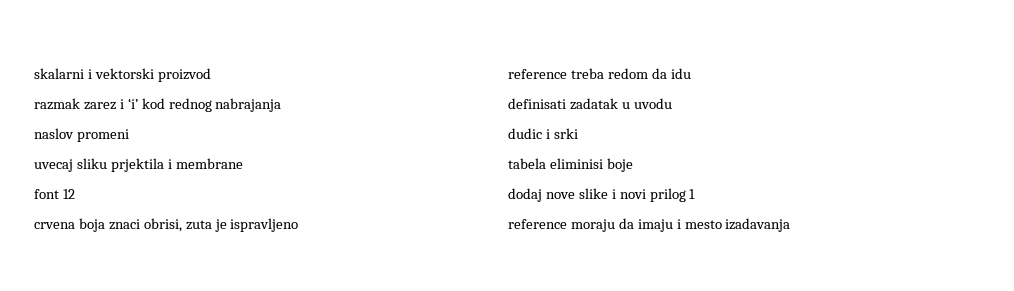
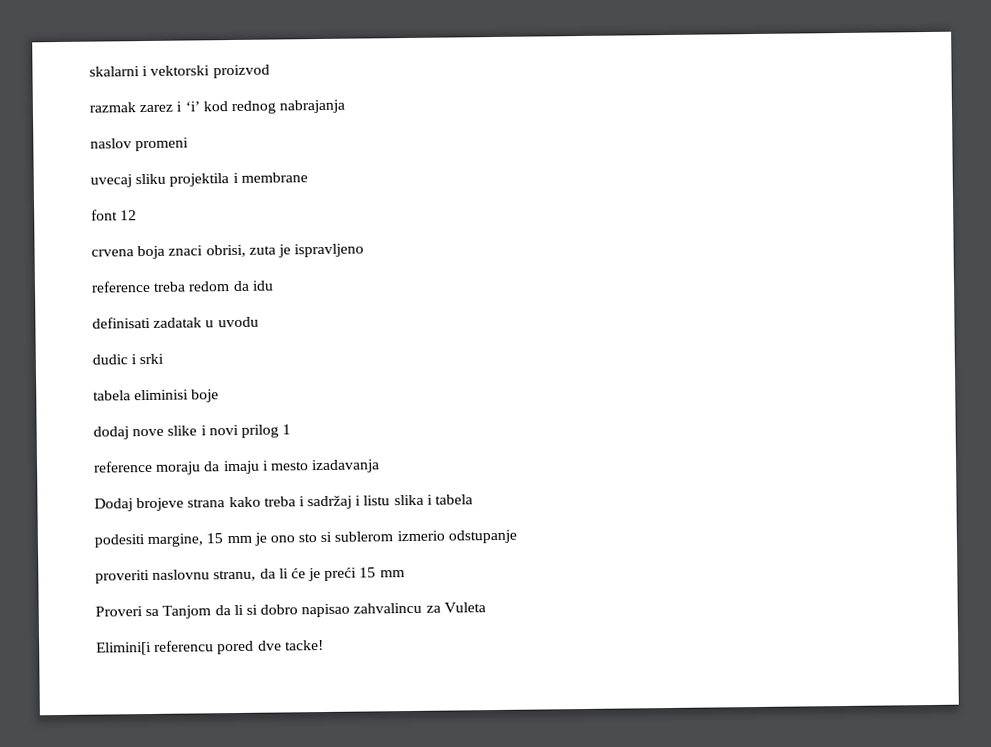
[110,158,164,172] prjektila -> [169,173,230,187] projektila
(791, 225) none -> [94,494,474,512] [94,529,517,548] [95,567,405,584] [95,602,486,619] [96,640,324,656] // Dodaj brojeve strana kako treba i sadržaj i listu slika i tabela // podesiti margine, 15 mm je ono sto si sublerom izmerio odstupanje // proveriti naslovnu stranu, da li će je preći 15 mm // Proveri sa Tanjom da li si dobro napisao zahvalincu za Vuleta // Elimini[i referencu pored dve tacke!

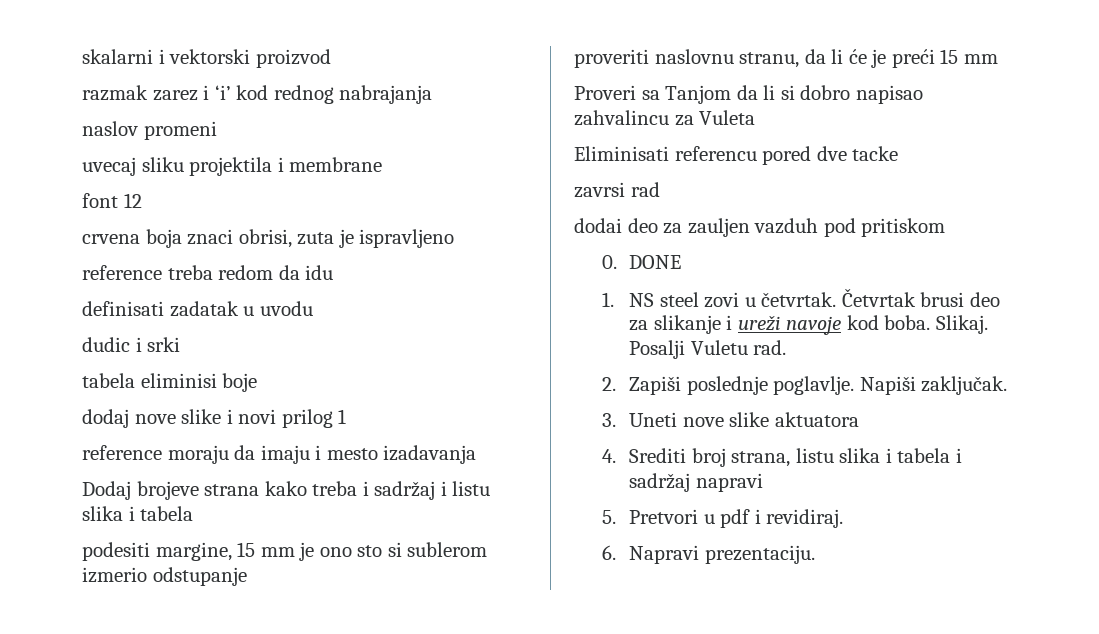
[96,641,152,656] Elimini[i -> [574,146,669,161] Eliminisati
[284,640,324,651] tacke! -> [852,146,899,161] [574,182,660,198] [574,218,946,237] [601,255,682,269] [601,288,1000,308] [629,315,988,335] [629,340,787,359] [601,376,1008,395] [601,412,859,427] [601,448,962,467] [629,473,763,492] [601,509,844,528] [601,545,815,564] tacke // zavrsi rad // dodai deo za zauljen vazduh pod pritiskom // 0. DONE // 1. NS steel zovi u četvrtak. Četvrtak brusi deo za slikanje i ureži navoje kod boba. Slikaj. Posalji Vuletu rad. // 2. Zapiši poslednje poglavlje. Napiši zaključak. // 3. Uneti nove slike aktuatora // 4. Srediti broj strana, listu slika i tabela i sadržaj napravi // 5. Pretvori u pdf i revidiraj. // 6. Napravi prezentaciju.

